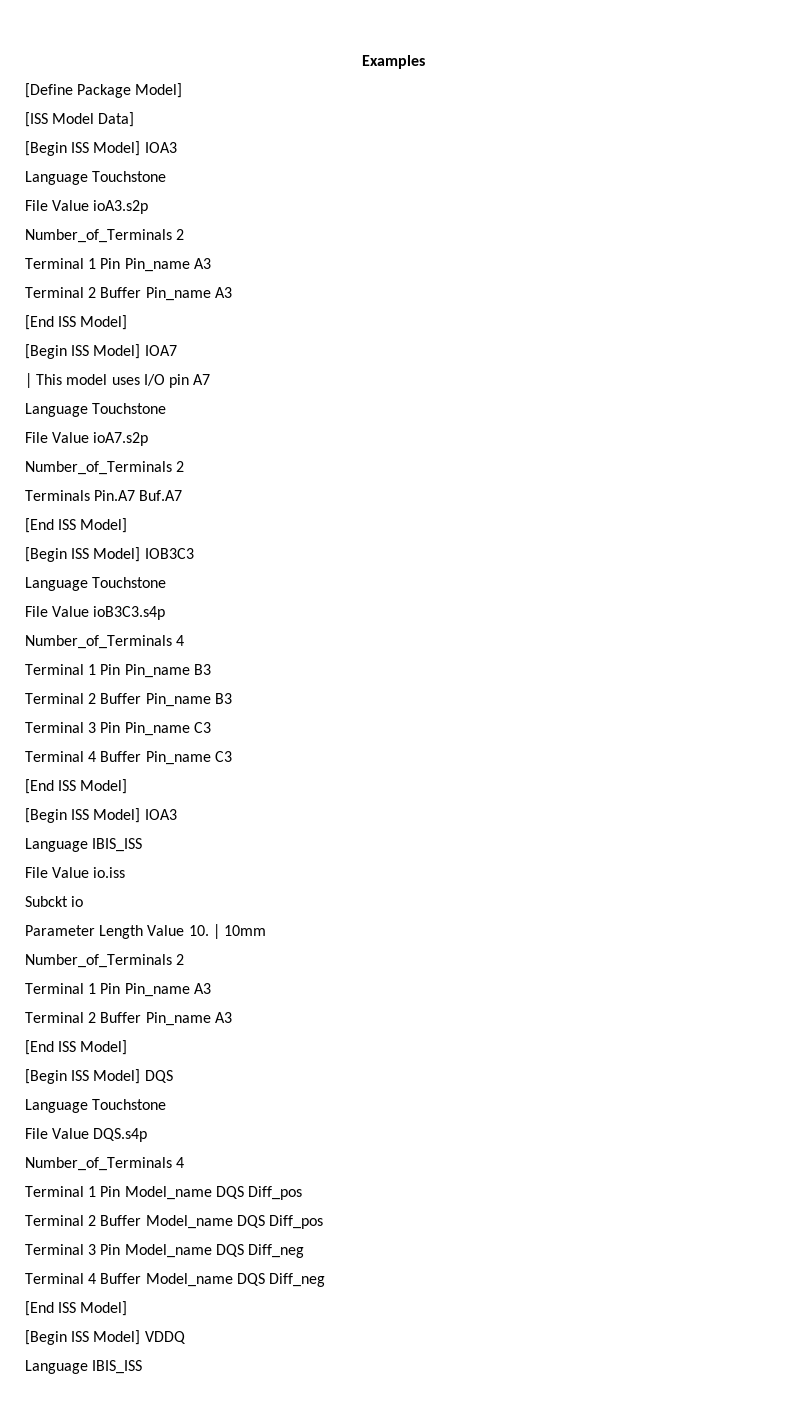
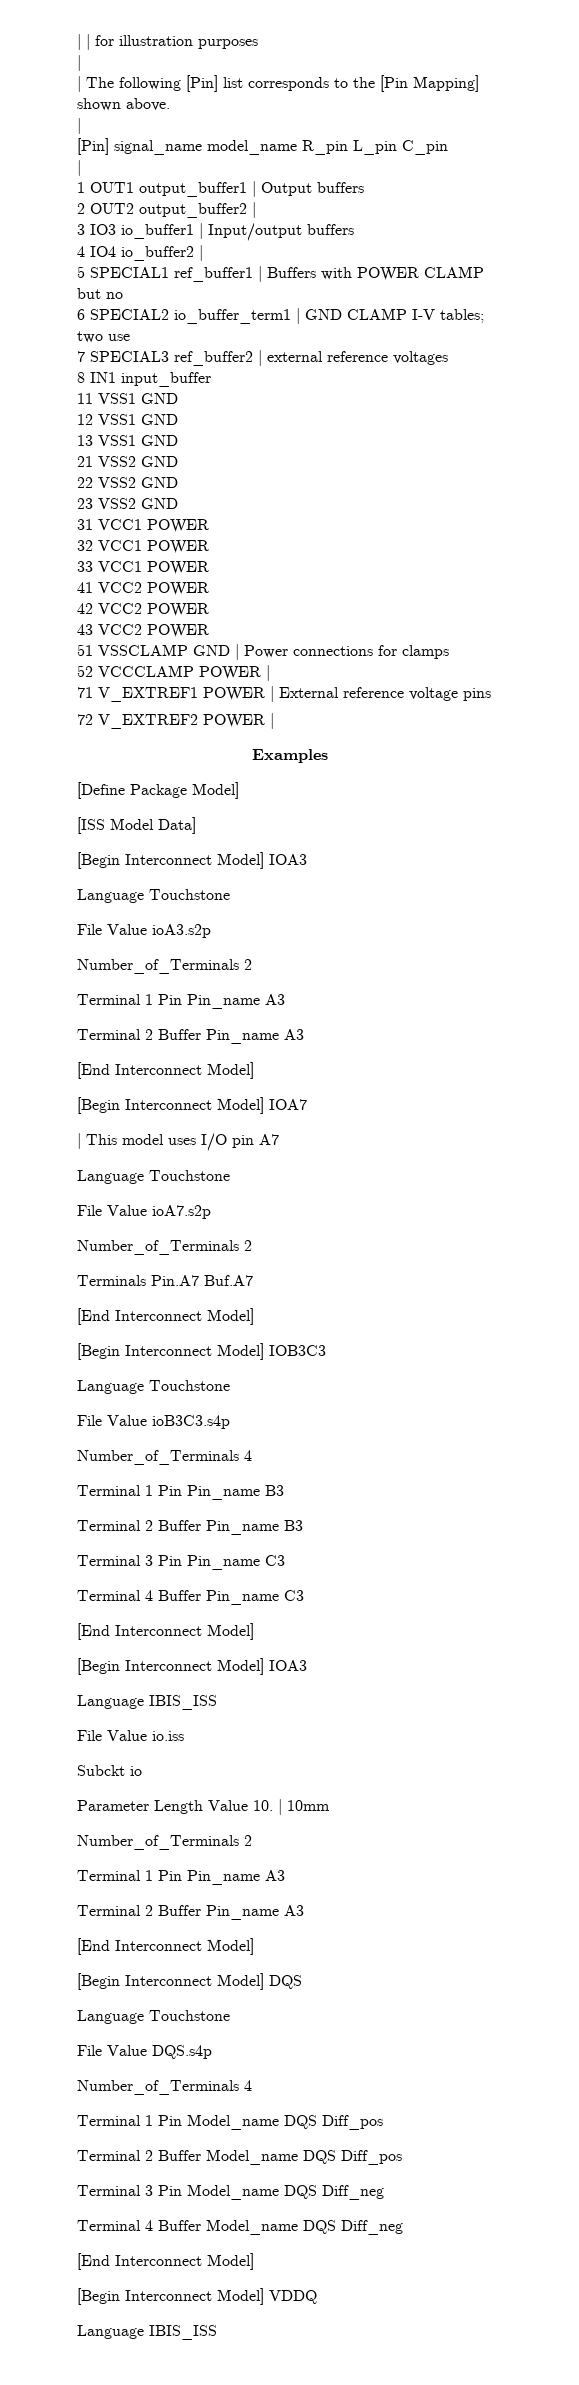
(361, 62) none -> [77,34,258,50] [77,55,81,71] [77,75,479,92] [77,98,170,111] [77,118,81,134] [77,138,448,155] [77,160,81,176] [77,181,364,197] [77,202,256,218] [77,223,354,241] [77,245,203,261] [77,266,484,282] [77,288,123,299] [77,308,484,324] [77,331,130,343] [77,350,448,366] [77,372,211,387] [77,393,178,404] [77,414,178,425] [77,435,178,446] [77,456,178,467] [77,477,178,488] [77,498,178,509] [77,519,209,533] [77,540,209,554] [77,561,209,575] [77,582,209,596] [77,603,209,617] [77,624,209,638] [77,644,449,660] [77,665,270,681] [77,686,491,702] [77,713,274,729] | | for illustration purposes // | // | The following [Pin] list corresponds to the [Pin Mapping] shown above. // | // [Pin] signal_name model_name R_pin L_pin C_pin // | // 1 OUT1 output_buffer1 | Output buffers // 2 OUT2 output_buffer2 | // 3 IO3 io_buffer1 | Input/output buffers // 4 IO4 io_buffer2 | // 5 SPECIAL1 ref_buffer1 | Buffers with POWER CLAMP but no // 6 SPECIAL2 io_buffer_term1 | GND CLAMP I-V tables; two use // 7 SPECIAL3 ref_buffer2 | external reference voltages // 8 IN1 input_buffer // 11 VSS1 GND // 12 VSS1 GND // 13 VSS1 GND // 21 VSS2 GND // 22 VSS2 GND // 23 VSS2 GND // 31 VCC1 POWER // 32 VCC1 POWER // 33 VCC1 POWER // 41 VCC2 POWER // 42 VCC2 POWER // 43 VCC2 POWER // 51 VSSCLAMP GND | Power connections for clamps // 52 VCCCLAMP POWER | // 71 V_EXTREF1 POWER | External reference voltage pins // 72 V_EXTREF2 POWER | //
[71,142,90,153] ISS -> [125,854,212,865] Interconnect
[58,315,128,330] [25,344,90,359] ISS Model] // [Begin ISS -> [115,1062,254,1079] [77,1097,212,1114] Interconnect Model] // [Begin Interconnect
[58,518,128,533] [25,547,90,562] ISS Model] // [Begin ISS -> [115,1308,254,1325] [77,1343,212,1360] Interconnect Model] // [Begin Interconnect
[58,779,128,794] [25,808,90,823] ISS Model] // [Begin ISS -> [115,1623,254,1640] [77,1658,212,1675] Interconnect Model] // [Begin Interconnect
[58,1040,128,1055] [25,1069,90,1084] ISS Model] // [Begin ISS -> [115,1938,254,1955] [77,1973,212,1990] Interconnect Model] // [Begin Interconnect
[58,1301,128,1316] [25,1330,90,1345] ISS Model] // [Begin ISS -> [115,2253,254,2270] [77,2288,212,2305] Interconnect Model] // [Begin Interconnect

